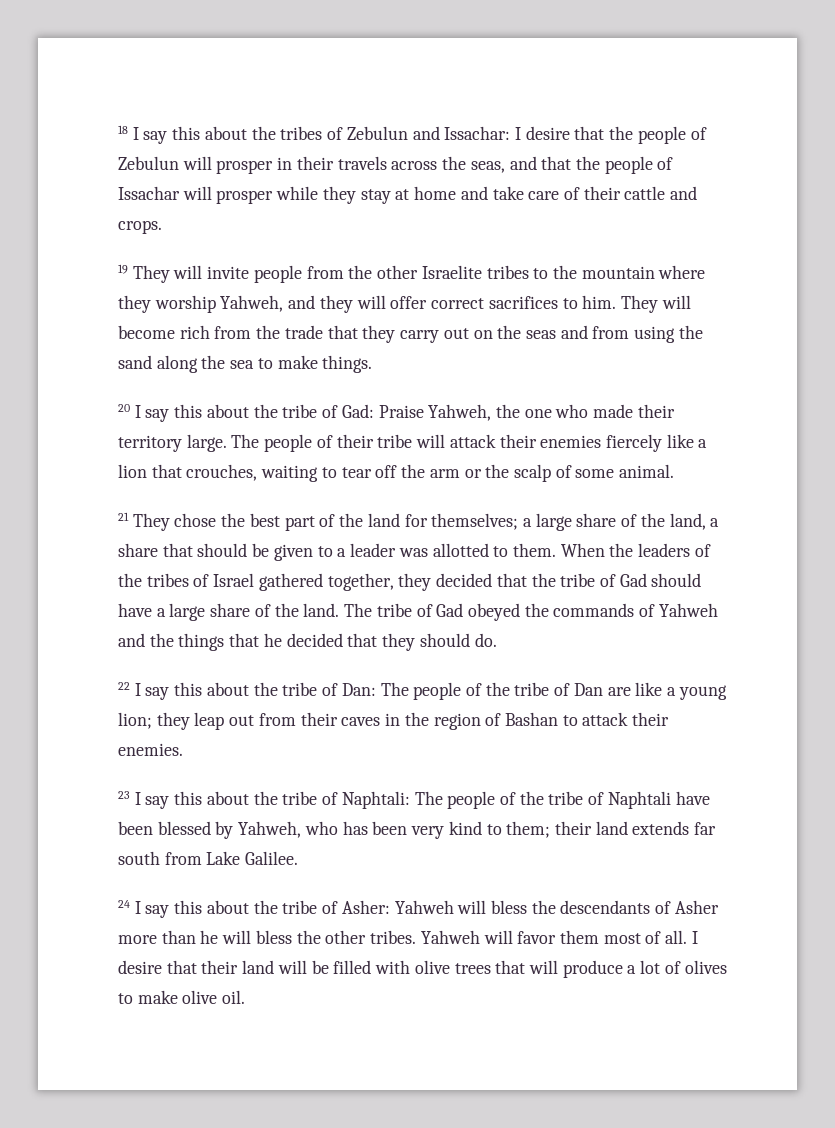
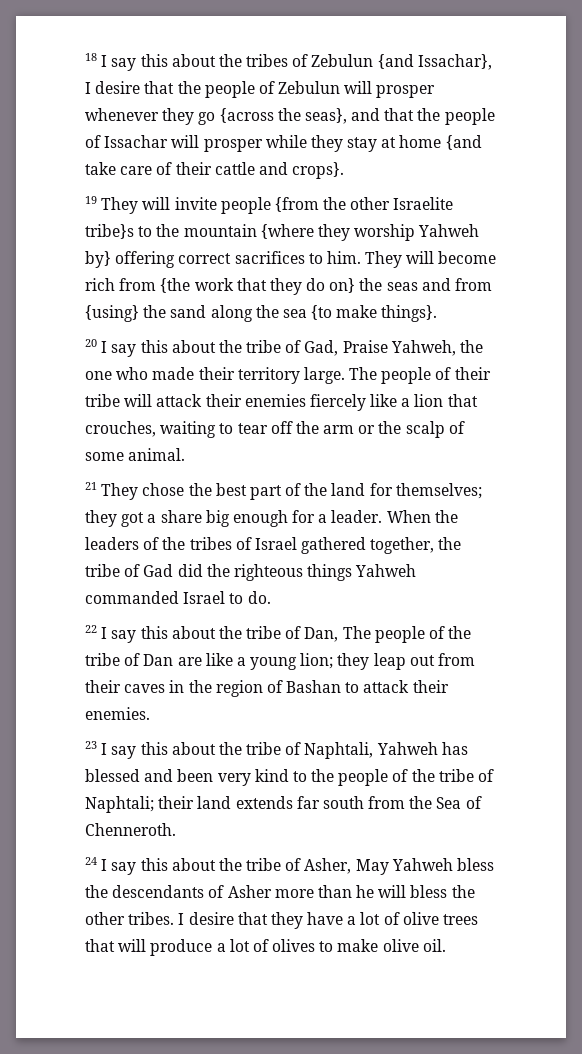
[412,126,511,140] and Issachar: -> [377,54,492,70] {and Issachar},
[277,156,505,173] in their travels across the seas, -> [85,108,347,125] whenever they go {across the seas},
[460,186,488,200] and -> [445,135,482,150] {and
[118,220,162,234] crops. -> [292,162,345,179] crops}.
[306,266,344,279] from -> [274,197,319,212] {from
[486,265,529,279] tribes -> [85,224,134,239] tribe}s
[658,265,706,279] where -> [260,224,314,239] {where
[220,295,428,313] Yahweh, and they will offer -> [418,224,480,237] [85,251,176,268] Yahweh by} offering
[256,325,493,343] the trade that they carry out on -> [160,278,356,295] {the work that they do on}
[634,326,676,343] using -> [85,305,139,322] {using}
[257,355,373,373] to make things. -> [311,305,438,322] {to make things}.
[341,404,374,418] Gad: -> [304,340,339,356] Gad,
[522,513,720,531] [118,543,556,561] a large share of the land, a share that should be given to a leader was allotted to them. -> [85,510,383,527] they got a share big enough for a leader.
[398,573,527,591] they decided that -> (435, 545) none
[651,573,702,587] [118,603,718,621] [118,633,470,651] should have a large share of the land. The tribe of Gad obeyed the commands of Yahweh and the things that he decided that they should -> [177,564,417,581] [85,591,244,604] did the righteous things Yahweh commanded Israel to
[341,683,376,696] Dan: -> [304,627,339,642] Dan,
[341,791,710,809] [118,821,551,839] Naphtali: The people of the tribe of Naphtali have been blessed by Yahweh, who has been very kind to them; -> [304,742,468,759] [85,769,495,786] [85,796,154,813] Naphtali, Yahweh has blessed and been very kind to the people of the tribe of Naphtali;
[206,851,299,865] Lake Galilee. -> [409,796,482,809] [85,823,176,836] the Sea of Chenneroth.
[341,900,487,914] Asher: Yahweh will -> [304,858,453,875] Asher, May Yahweh
[420,930,698,944] [118,960,411,974] Yahweh will favor them most of all. I desire that their land will be filled with -> [178,912,400,929] I desire that they have a lot of

